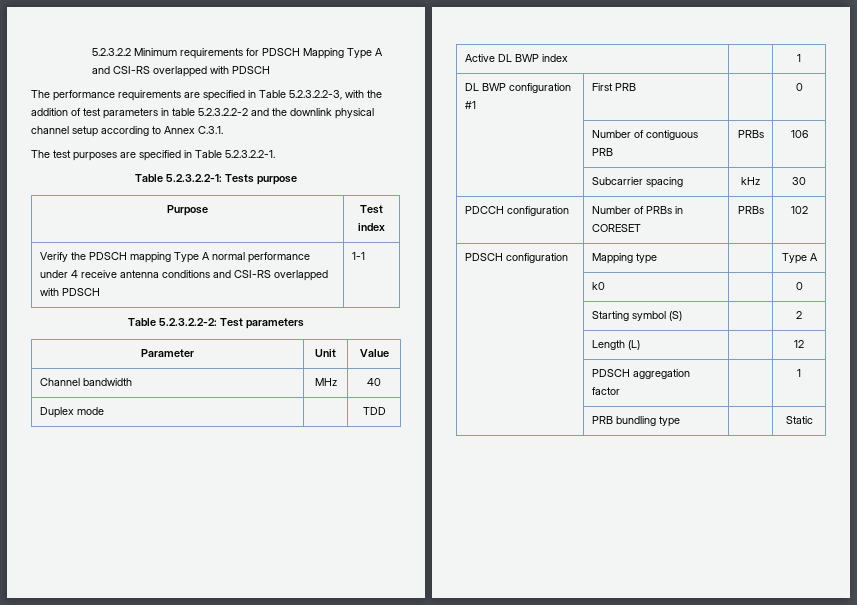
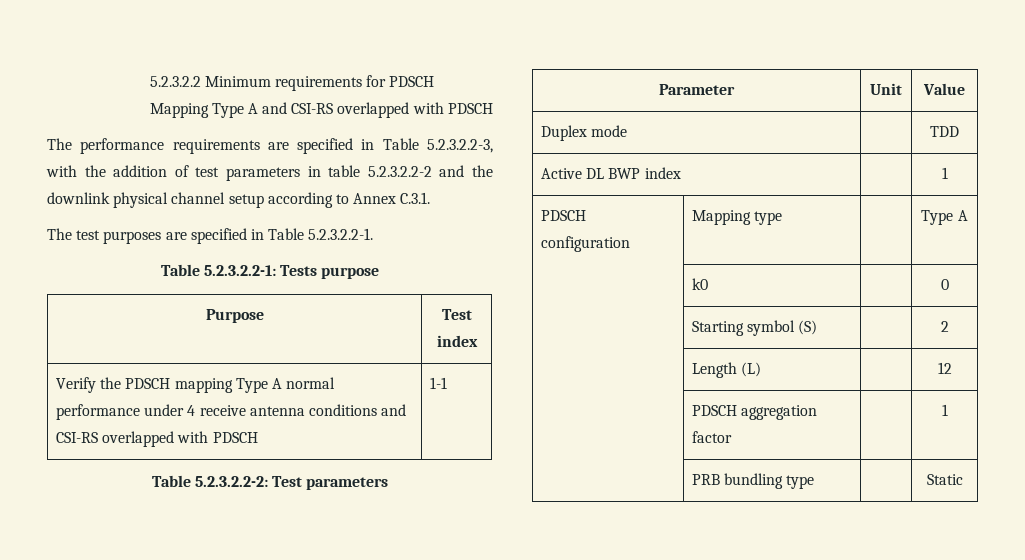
[39,378,132,386] [314,378,337,386] [367,378,381,386] // Channel bandwidth | MHz | 40 -> (965, 89) none
[464,83,571,93] [464,101,476,109] [591,83,636,91] [795,83,803,91] [591,130,698,140] [591,148,613,156] [737,130,764,138] [790,130,808,138] [591,177,683,188] [741,177,760,185] [792,177,806,185] [464,206,569,216] [591,206,683,214] [591,224,641,232] [737,206,764,214] [790,206,808,214] // DL BWP configuration #1 | First PRB | | 0 // | Number of contiguous PRB | PRBs | 106 // | Subcarrier spacing | kHz | 30 // PDCCH configuration | Number of PRBs in CORESET | PRBs | 102 -> (948, 173) none

